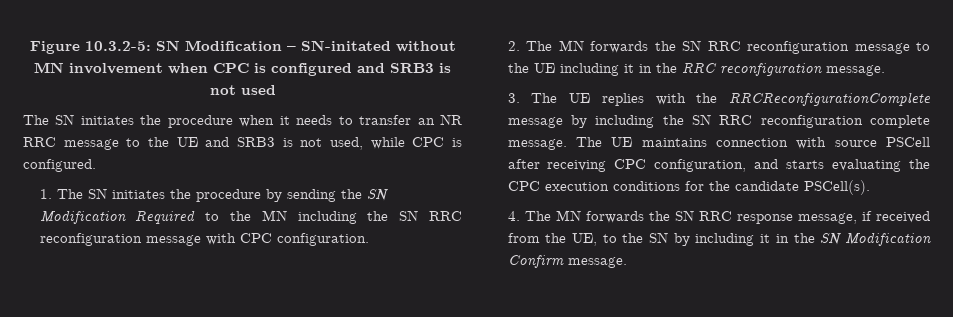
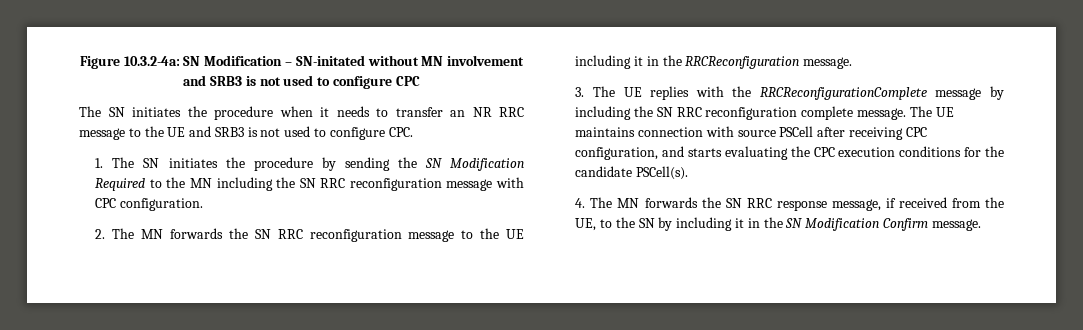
[84,41,151,51] 10.3.2-5: -> [123,56,180,66] 10.3.2-4a:
[168,63,451,76] [209,85,276,95] when CPC is configured and SRB3 is not used -> [183,75,420,89] and SRB3 is not used to configure CPC
[330,137,463,150] [23,159,96,172] used, while CPC is configured. -> [284,126,413,140] used to configure CPC.
[681,63,822,76] RRC reconfiguration -> [685,56,800,69] RRCReconfiguration

